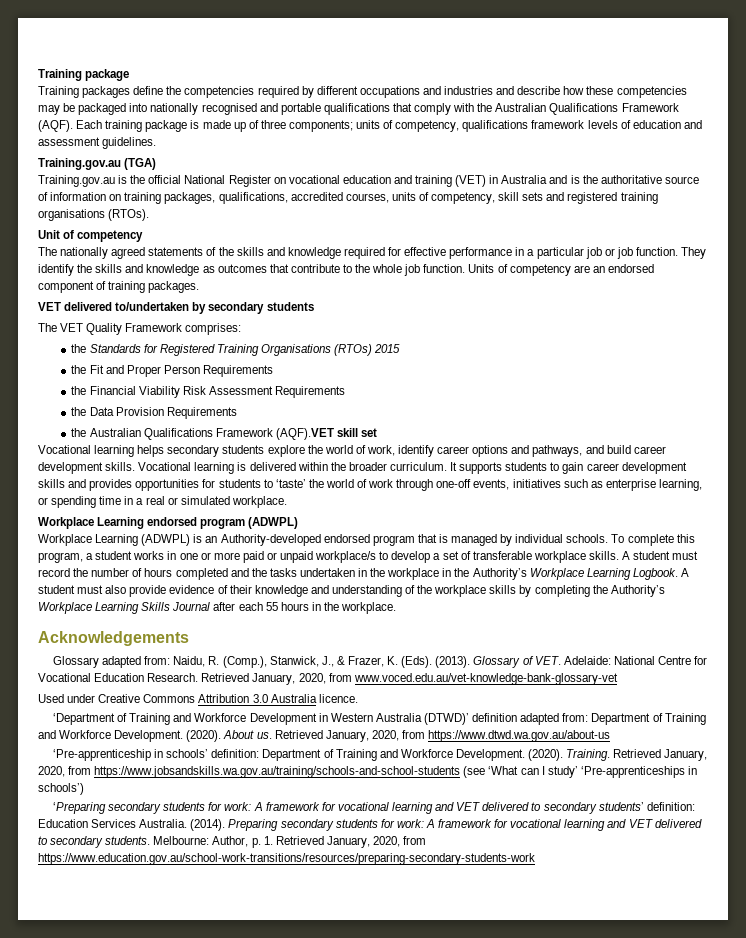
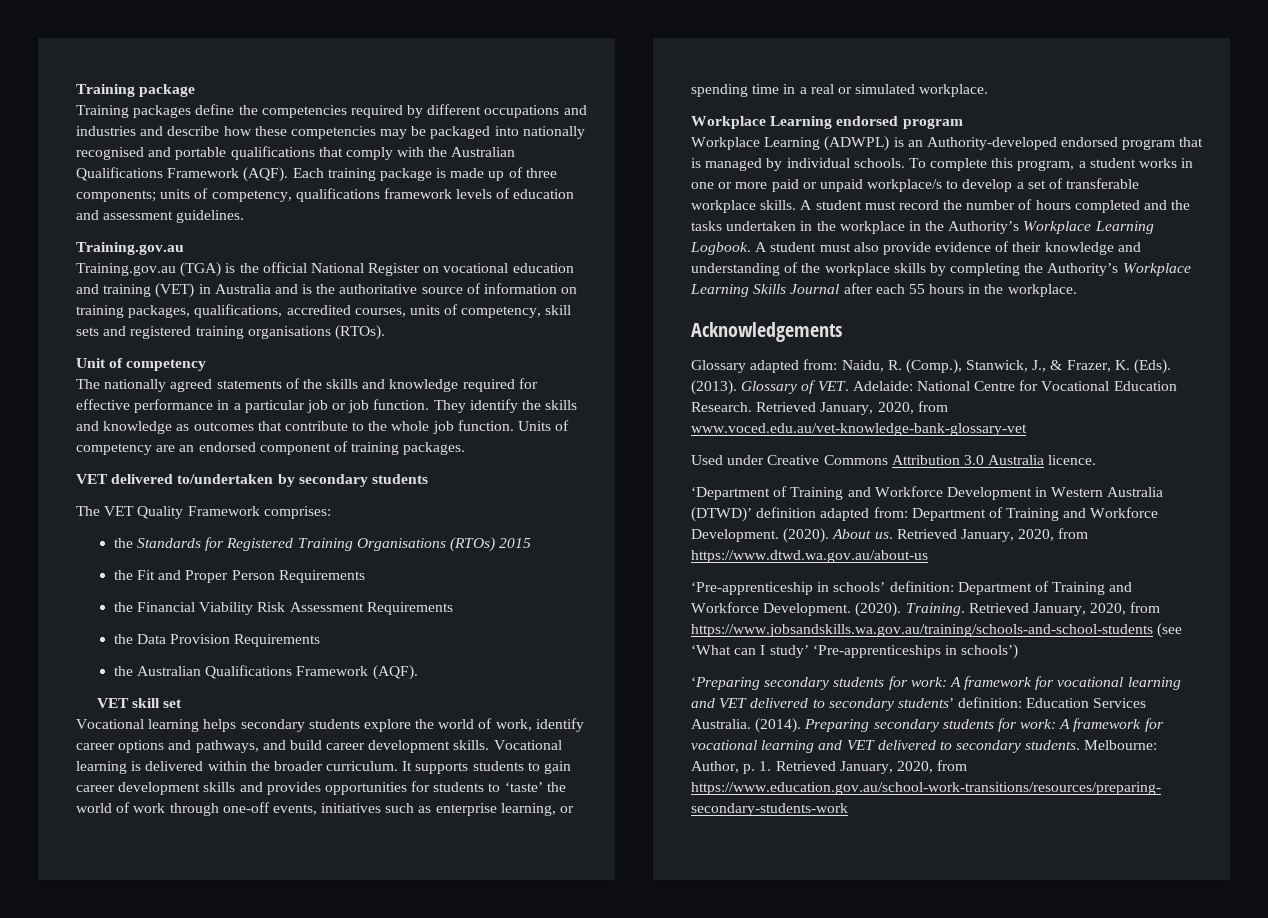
[124,158,157,170] [38,175,115,187] (TGA) // Training.gov.au -> [76,262,222,277] // Training.gov.au (TGA)
[275,428,334,440] (AQF).VET -> [372,665,418,680] [96,698,129,708] (AQF). // VET
[248,517,299,529] (ADWPL) -> (963, 123) none

